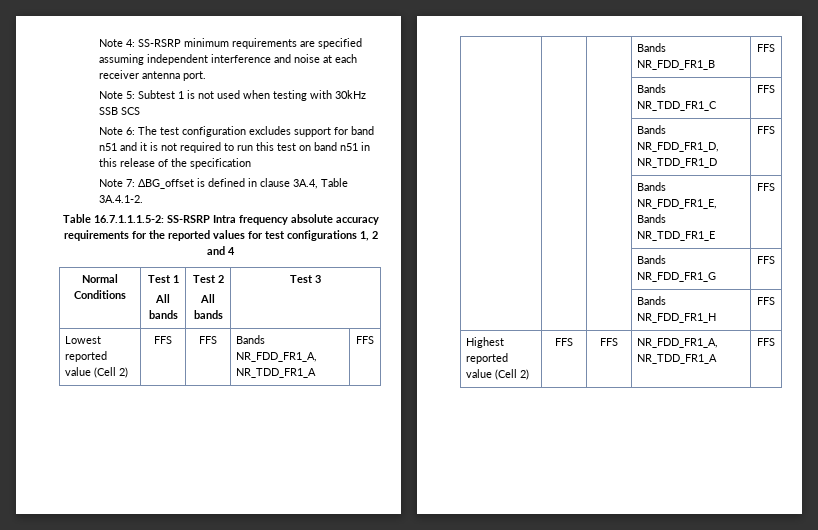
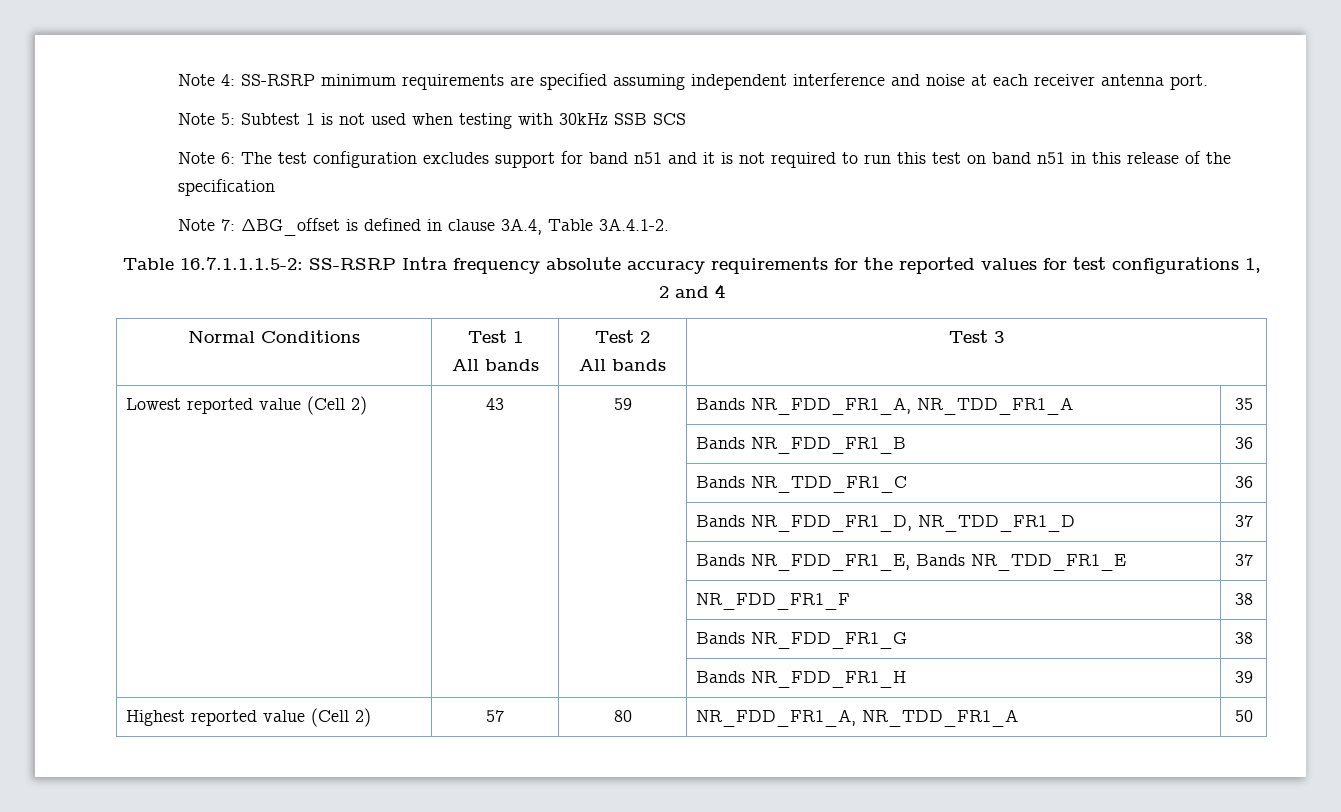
[154,336,172,344] [199,336,217,344] FFS | FFS -> [486,398,505,410] [613,398,632,410] 43 | 59
[356,336,374,344] FFS -> [1234,398,1253,410] 35
[757,44,775,52] FFS -> [1234,437,1253,449] 36
[757,85,775,93] FFS -> [1234,476,1253,488] 36
[757,126,775,134] FFS -> [1234,515,1253,527] 37
[757,183,775,191] FFS -> [1234,554,1253,566] [695,593,850,610] [1234,593,1253,605] 37 // | | | NR_FDD_FR1_F | 38
[757,256,775,264] FFS -> [1234,632,1253,644] 38
[757,297,775,305] FFS -> [1234,671,1253,683] 39
[555,338,573,346] [600,338,618,346] [637,338,719,348] [637,354,718,364] [757,338,775,346] FFS | FFS | NR_FDD_FR1_A, NR_TDD_FR1_A | FFS -> [486,710,505,722] [613,710,632,722] [695,709,1018,727] [1234,710,1253,722] 57 | 80 | NR_FDD_FR1_A, NR_TDD_FR1_A | 50

